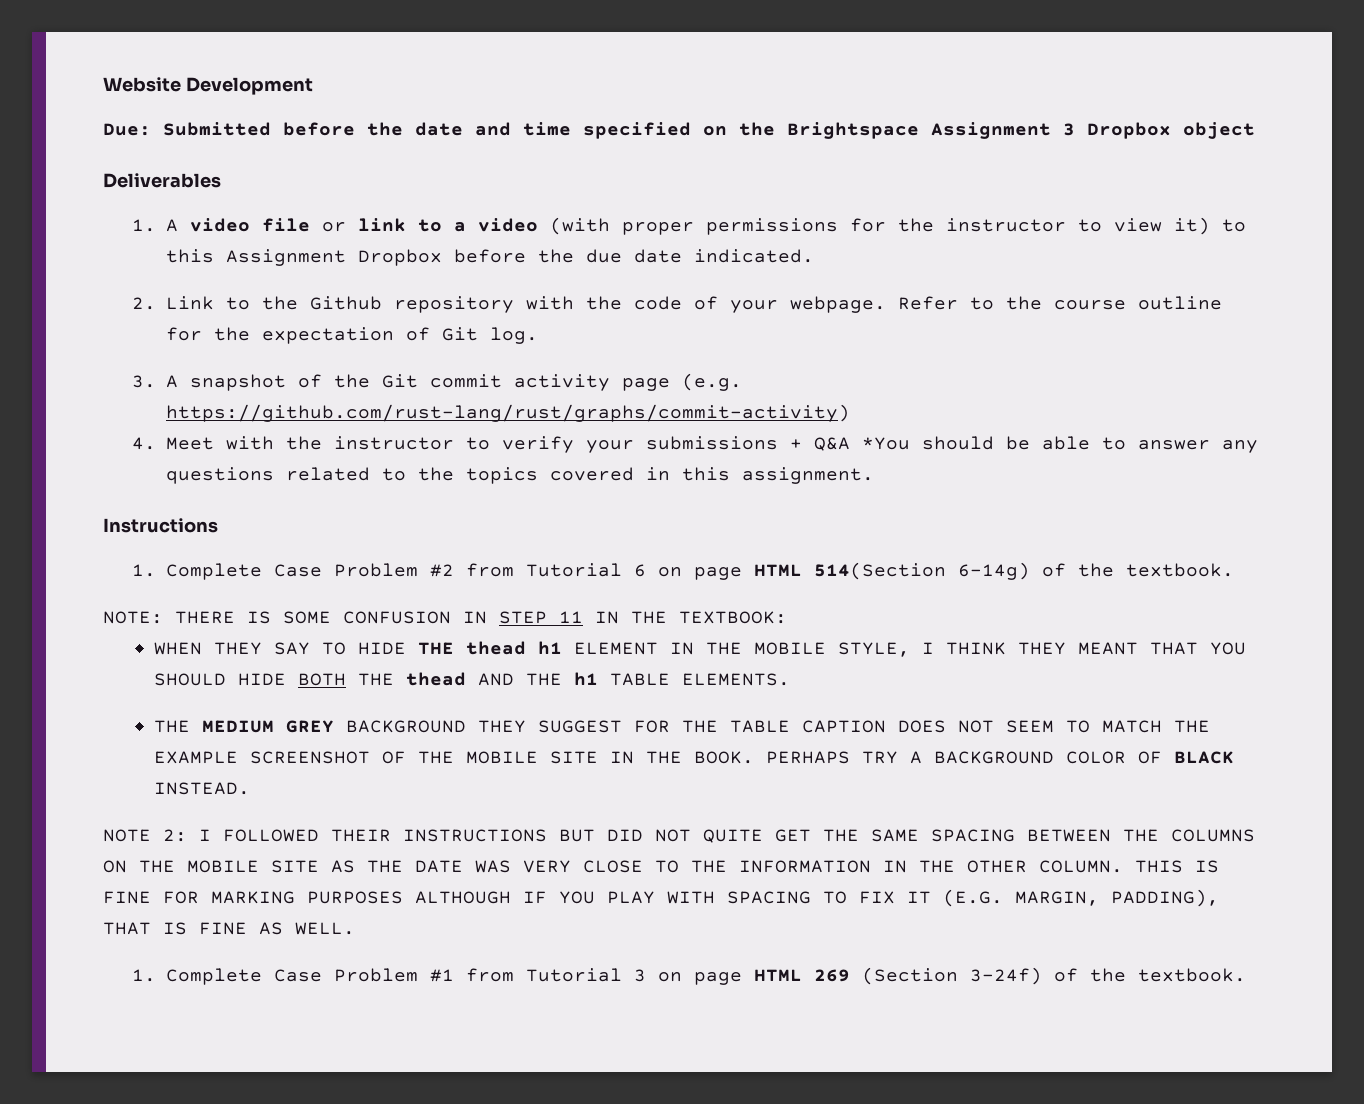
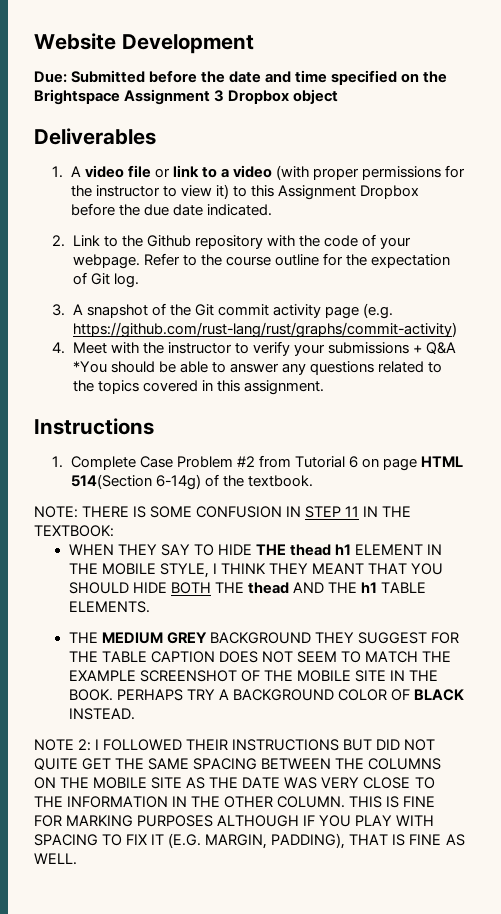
[132,967,1247,985] // 1. Complete Case Problem #1 from Tutorial 3 on page HTML 269 (Section 3-24f) of the textbook. -> (77, 859) none

